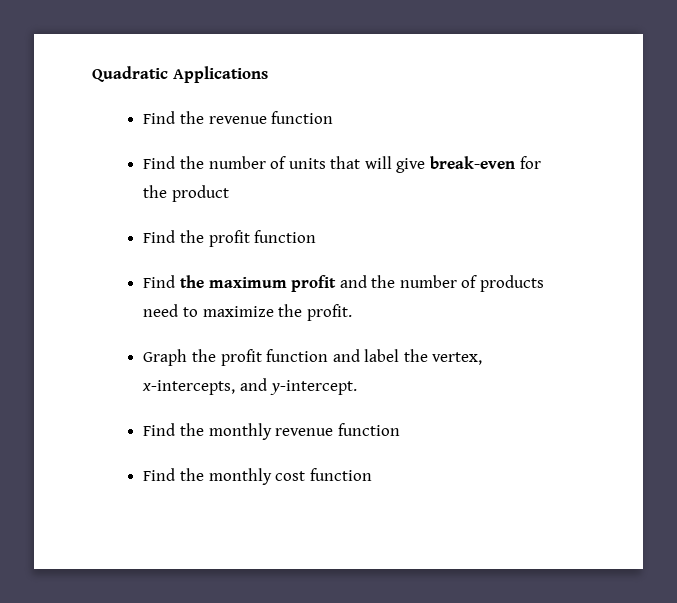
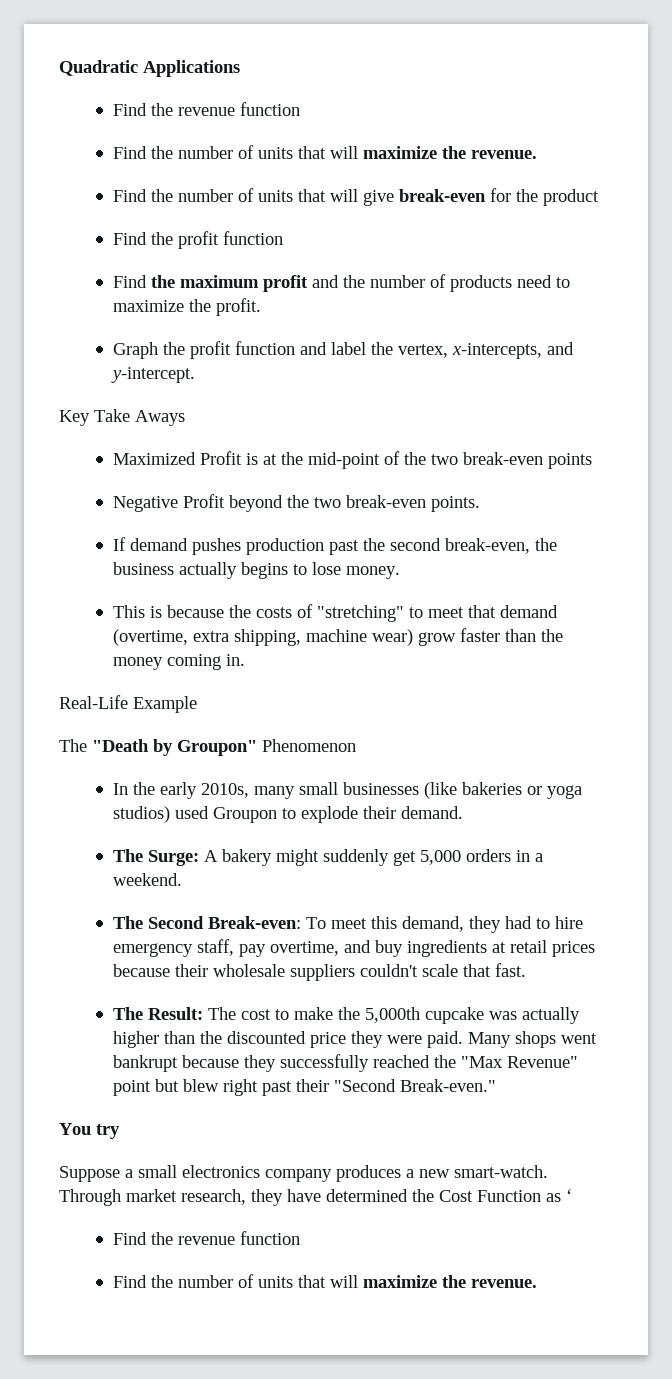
(334, 117) none -> [112,145,537,159] // Find the number of units that will maximize the revenue.
[143,423,400,440] [143,468,372,485] // Find the monthly revenue function // Find the monthly cost function -> [59,409,185,426] [112,451,592,469] [112,494,480,512] [112,537,557,555] [112,562,400,579] [112,604,558,622] [112,628,563,646] [112,654,245,670] [59,695,197,713] [59,739,356,756] [112,782,582,799] [112,806,463,823] [112,849,543,866] [112,873,182,886] [112,916,583,933] [112,939,595,957] [112,963,526,981] [112,1007,580,1024] [112,1031,597,1048] [112,1054,578,1072] [112,1079,496,1096] [59,1123,120,1139] [59,1165,548,1182] [59,1189,572,1206] [112,1231,300,1245] [112,1274,537,1288] // Key Take Aways // Maximized Profit is at the mid-point of the two break-even points // Negative Profit beyond the two break-even points. // If demand pushes production past the second break-even, the business actually begins to lose money. // This is because the costs of "stretching" to meet that demand (overtime, extra shipping, machine wear) grow faster than the money coming in. // Real-Life Example // The "Death by Groupon" Phenomenon // In the early 2010s, many small businesses (like bakeries or yoga studios) used Groupon to explode their demand. // The Surge: A bakery might suddenly get 5,000 orders in a weekend. // The Second Break-even: To meet this demand, they had to hire emergency staff, pay overtime, and buy ingredients at retail prices because their wholesale suppliers couldn't scale that fast. // The Result: The cost to make the 5,000th cupcake was actually higher than the discounted price they were paid. Many shops went bankrupt because they successfully reached the "Max Revenue" point but blew right past their "Second Break-even." // You try // Suppose a small electronics company produces a new smart-watch. Through market research, they have determined the Cost Function as ‘ // Find the revenue function // Find the number of units that will maximize the revenue.

